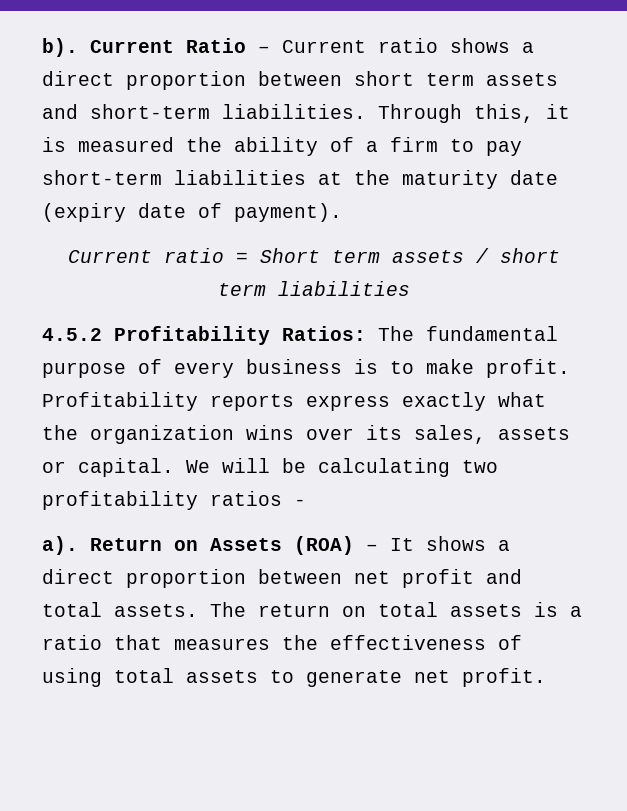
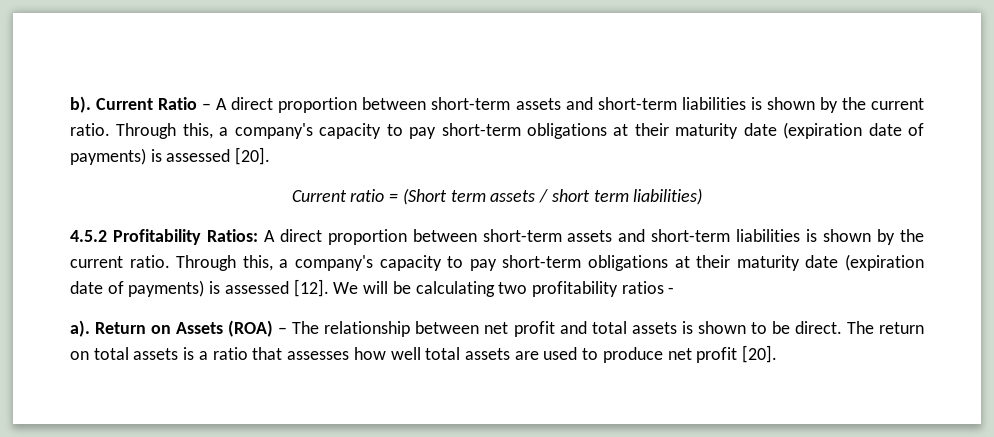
[282,38,534,53] [42,71,558,90] [42,104,570,123] [42,137,522,156] [42,170,558,189] [42,203,342,222] Current ratio shows a direct proportion between short term assets and short-term liabilities. Through this, it is measured the ability of a firm to pay short-term liabilities at the maturity date (expiry date of payment). -> [216,97,924,113] [70,122,924,139] [70,147,271,165] A direct proportion between short-term assets and short-term liabilities is shown by the current ratio. Through this, a company's capacity to pay short-term obligations at their maturity date (expiration date of payments) is assessed [20].
[259,248,320,263] Short -> [402,188,447,205] (Short
[277,281,410,296] liabilities -> [633,188,703,205] liabilities)
[378,326,558,341] [42,359,570,378] [42,392,546,411] [42,425,570,444] [42,458,174,477] The fundamental purpose of every business is to make profit. Profitability reports express exactly what the organization wins over its sales, assets or capital. -> [263,229,924,245] [70,254,925,271] [70,279,329,297] A direct proportion between short-term assets and short-term liabilities is shown by the current ratio. Through this, a company's capacity to pay short-term obligations at their maturity date (expiration date of payments) is assessed [12].
[390,536,510,551] [42,569,246,588] It shows a direct proportion -> [292,321,411,337] The relationship
[114,604,198,617] assets. -> [631,321,842,334] assets is shown to be direct.
[174,635,522,650] [42,668,546,687] measures the effectiveness of using total assets to generate net profit. -> [287,345,778,363] assesses how well total assets are used to produce net profit [20].

